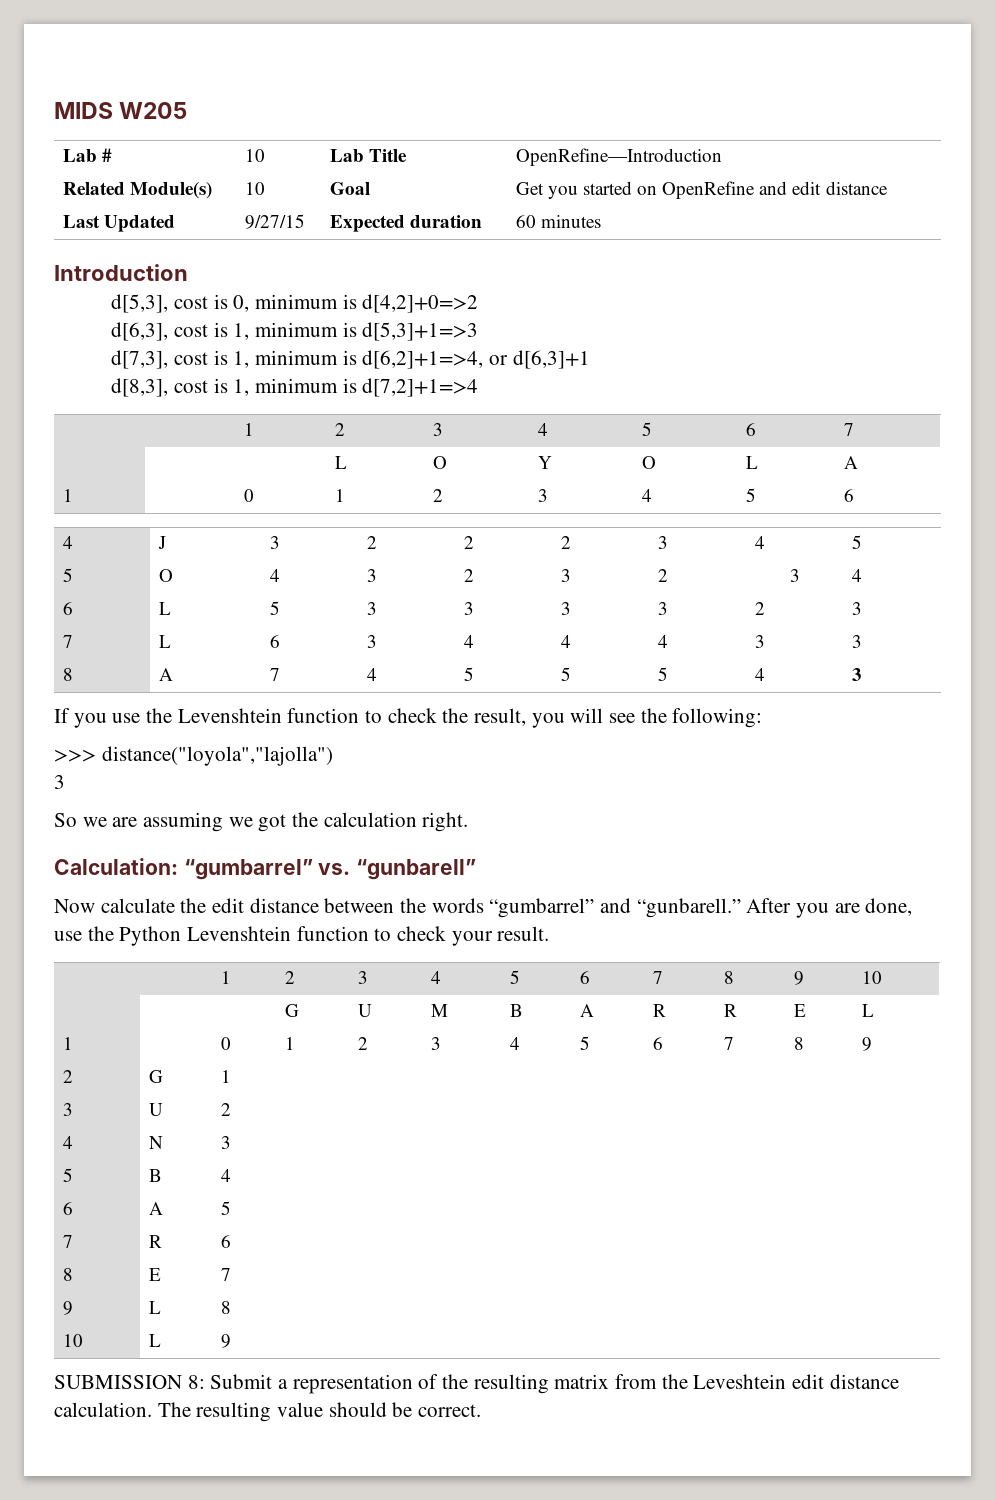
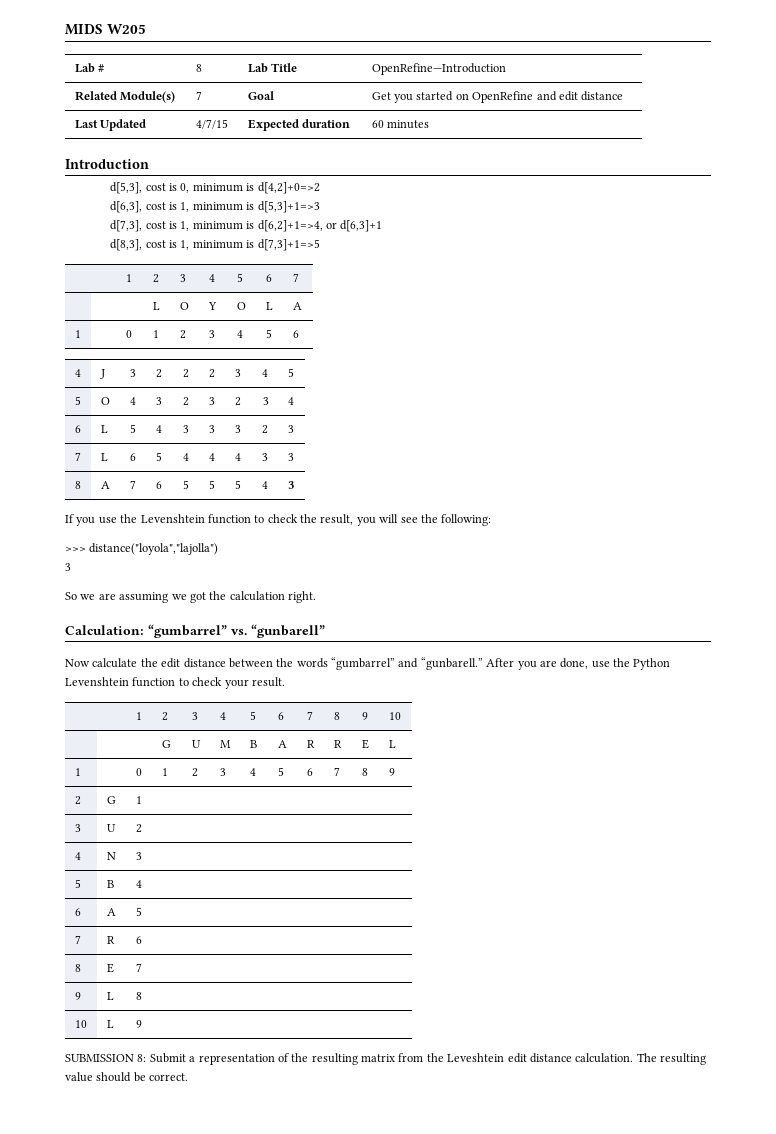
[244,149,265,162] 10 -> [195,64,202,72] 8
[244,182,265,195] 10 -> [195,91,202,100] 7
[244,214,305,229] 9/27/15 -> [195,119,228,129] 4/7/15
[362,378,479,397] d[7,2]+1=>4 -> [257,239,320,251] d[7,3]+1=>5
[366,602,377,615] 3 -> [155,425,162,433] 4
[366,635,377,648] 3 -> [155,452,162,461] 5
[366,668,377,681] 4 -> [155,481,162,489] 6

